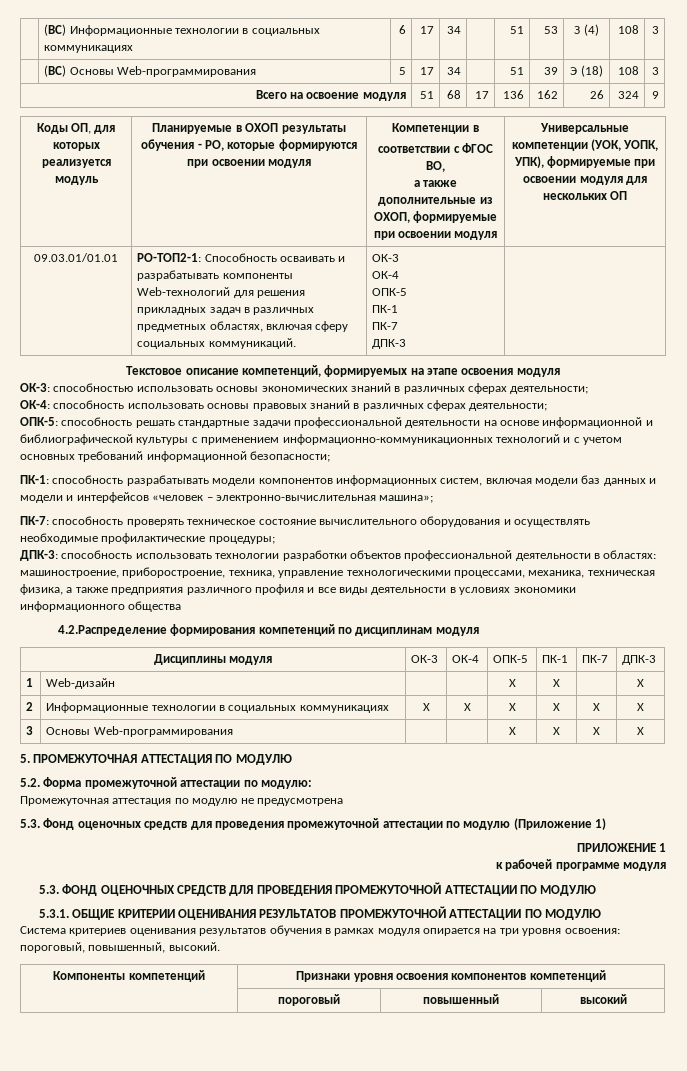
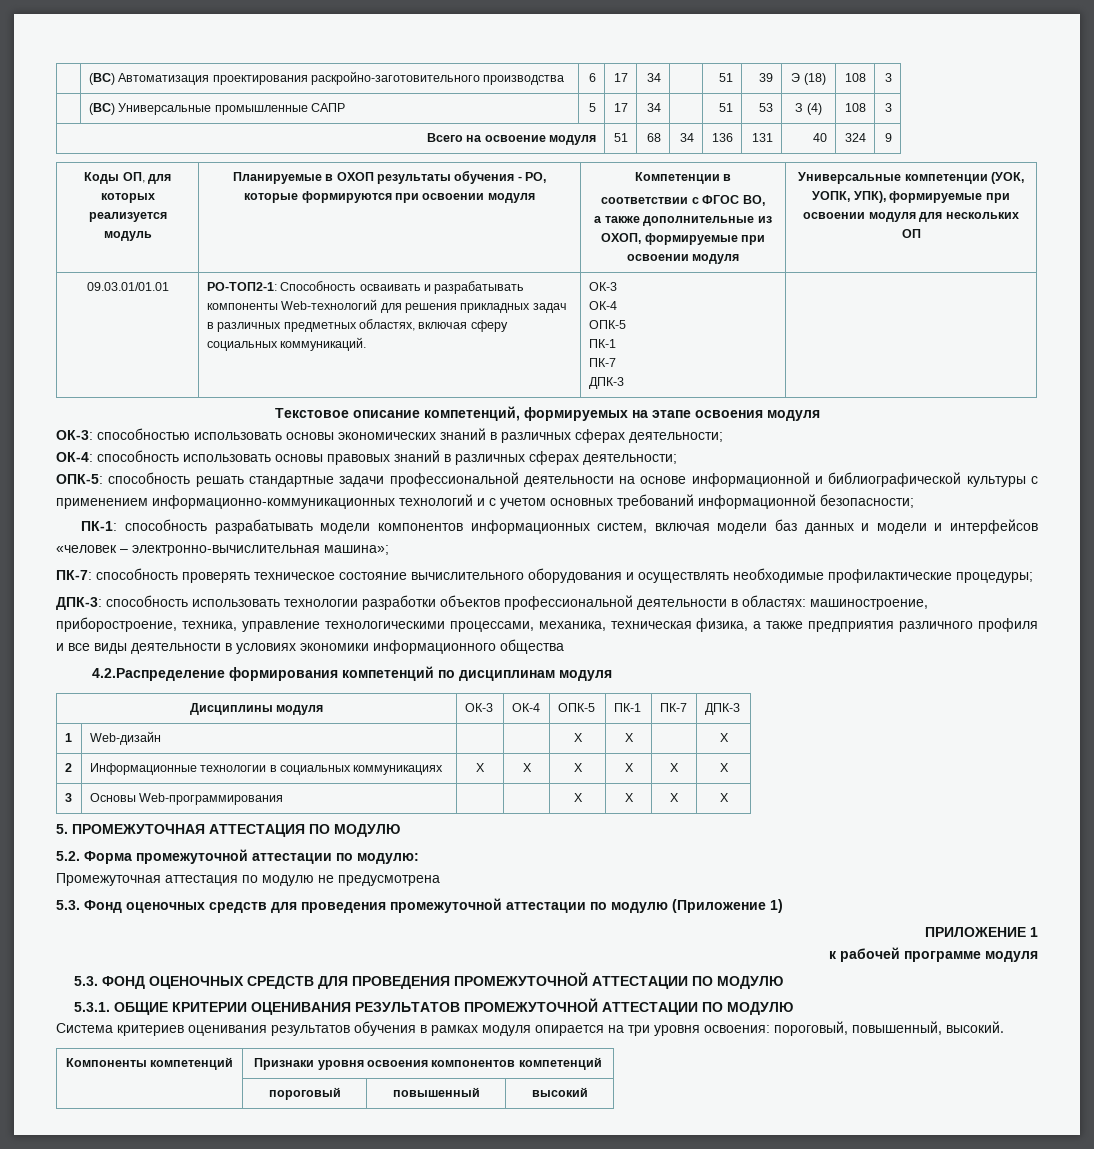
[44,24,320,36] [44,45,134,53] | (ВС) Информационные технологии в социальных коммуникациях -> [88,71,565,85] | (ВС) Автоматизация проектирования раскройно-заготовительного производства
(524, 30) none -> [759,73,774,82] [791,73,826,85] [845,73,867,82] [885,73,893,82] [88,103,345,115] [589,103,597,112] [614,103,629,112] [647,103,662,112] [719,103,734,112] | 39 | Э (18) | 108 | 3 // | (ВС) Универсальные промышленные САПР | 5 | 17 | 34 | | 51
[44,65,257,77] [398,67,406,75] [419,67,434,75] [446,67,461,75] [509,67,524,75] [543,67,558,75] [570,65,603,77] [617,66,639,75] [651,67,659,75] // | (ВС) Основы Web-программирования | 5 | 17 | 34 | | 51 | 39 | Э (18) | 108 | 3 -> (893, 107) none
[474,91,489,99] 17 -> [680,133,695,142] 34
[536,90,558,99] [589,90,604,99] 162 | 26 -> [752,133,774,142] [813,133,828,142] 131 | 40

